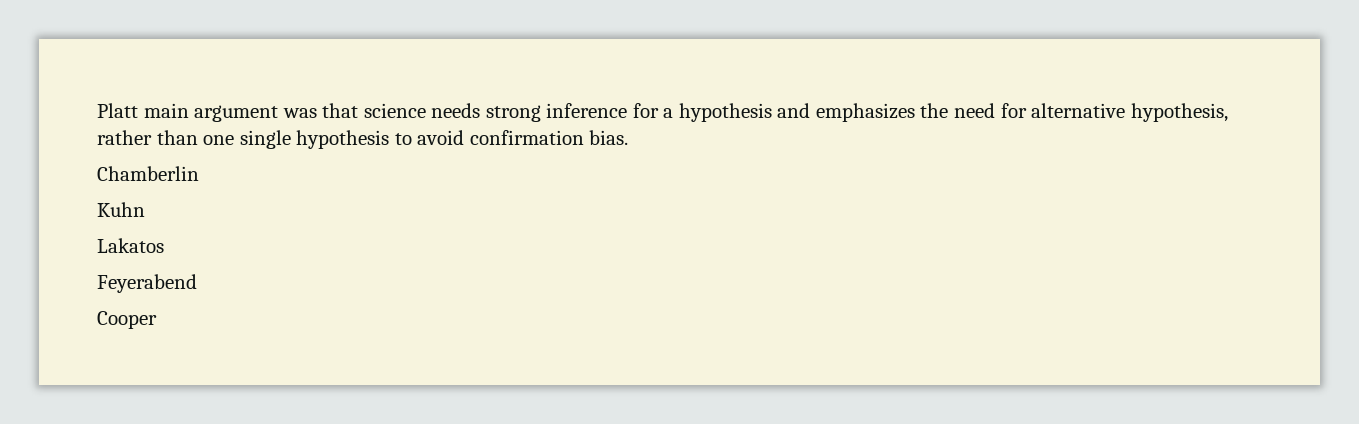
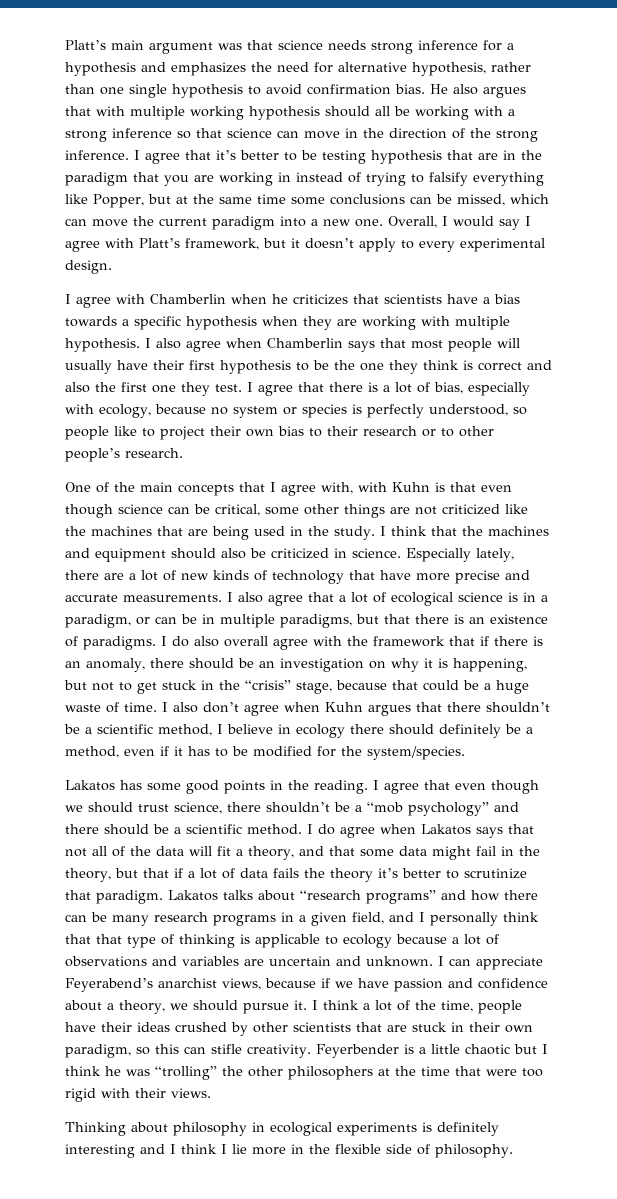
[97,103,138,118] Platt -> [65,40,106,50] Platt’s
[97,166,199,181] [97,202,145,217] [97,238,164,253] [97,274,197,293] [97,311,157,329] // Chamberlin // Kuhn // Lakatos // Feyerabend // Cooper -> [430,84,526,98] [65,106,515,120] [65,128,538,142] [65,150,542,164] [65,172,544,186] [65,194,549,208] [65,216,531,230] [65,238,545,252] [65,260,112,274] [65,294,520,308] [65,316,510,330] [65,338,520,352] [65,360,552,374] [65,382,530,396] [65,404,527,418] [65,426,494,440] [65,448,183,462] [65,482,512,496] [65,504,528,518] [65,526,549,540] [65,548,514,562] [65,570,530,584] [65,592,548,606] [65,614,548,628] [65,636,543,650] [65,658,527,672] [64,680,529,694] [65,702,550,716] [64,724,533,738] [65,746,465,760] [65,780,539,794] [65,802,519,816] [65,824,534,838] [65,846,540,860] [65,868,527,882] [65,890,538,904] [65,912,539,926] [65,934,499,948] [65,956,543,970] [65,978,548,992] [65,1000,522,1014] [65,1022,533,1036] [65,1044,548,1058] [65,1066,543,1080] [65,1088,211,1102] [65,1122,499,1136] [65,1144,513,1158] He also argues that with multiple working hypothesis should all be working with a strong inference so that science can move in the direction of the strong inference. I agree that it’s better to be testing hypothesis that are in the paradigm that you are working in instead of trying to falsify everything like Popper, but at the same time some conclusions can be missed, which can move the current paradigm into a new one. Overall, I would say I agree with Platt’s framework, but it doesn’t apply to every experimental design. // I agree with Chamberlin when he criticizes that scientists have a bias towards a specific hypothesis when they are working with multiple hypothesis. I also agree when Chamberlin says that most people will usually have their first hypothesis to be the one they think is correct and also the first one they test. I agree that there is a lot of bias, especially with ecology, because no system or species is perfectly understood, so people like to project their own bias to their research or to other people’s research. // One of the main concepts that I agree with, with Kuhn is that even though science can be critical, some other things are not criticized like the machines that are being used in the study. I think that the machines and equipment should also be criticized in science. Especially lately, there are a lot of new kinds of technology that have more precise and accurate measurements. I also agree that a lot of ecological science is in a paradigm, or can be in multiple paradigms, but that there is an existence of paradigms. I do also overall agree with the framework that if there is an anomaly, there should be an investigation on why it is happening, but not to get stuck in the “crisis” stage, because that could be a huge waste of time. I also don’t agree when Kuhn argues that there shouldn’t be a scientific method, I believe in ecology there should definitely be a method, even if it has to be modified for the system/species. // Lakatos has some good points in the reading. I agree that even though we should trust science, there shouldn’t be a “mob psychology” and there should be a scientific method. I do agree when Lakatos says that not all of the data will fit a theory, and that some data might fail in the theory, but that if a lot of data fails the theory it’s better to scrutinize that paradigm. Lakatos talks about “research programs” and how there can be many research programs in a given field, and I personally think that that type of thinking is applicable to ecology because a lot of observations and variables are uncertain and unknown. I can appreciate Feyerabend’s anarchist views, because if we have passion and confidence about a theory, we should pursue it. I think a lot of the time, people have their ideas crushed by other scientists that are stuck in their own paradigm, so this can stifle creativity. Feyerbender is a little chaotic but I think he was “trolling” the other philosophers at the time that were too rigid with their views. // Thinking about philosophy in ecological experiments is definitely interesting and I think I lie more in the flexible side of philosophy.

